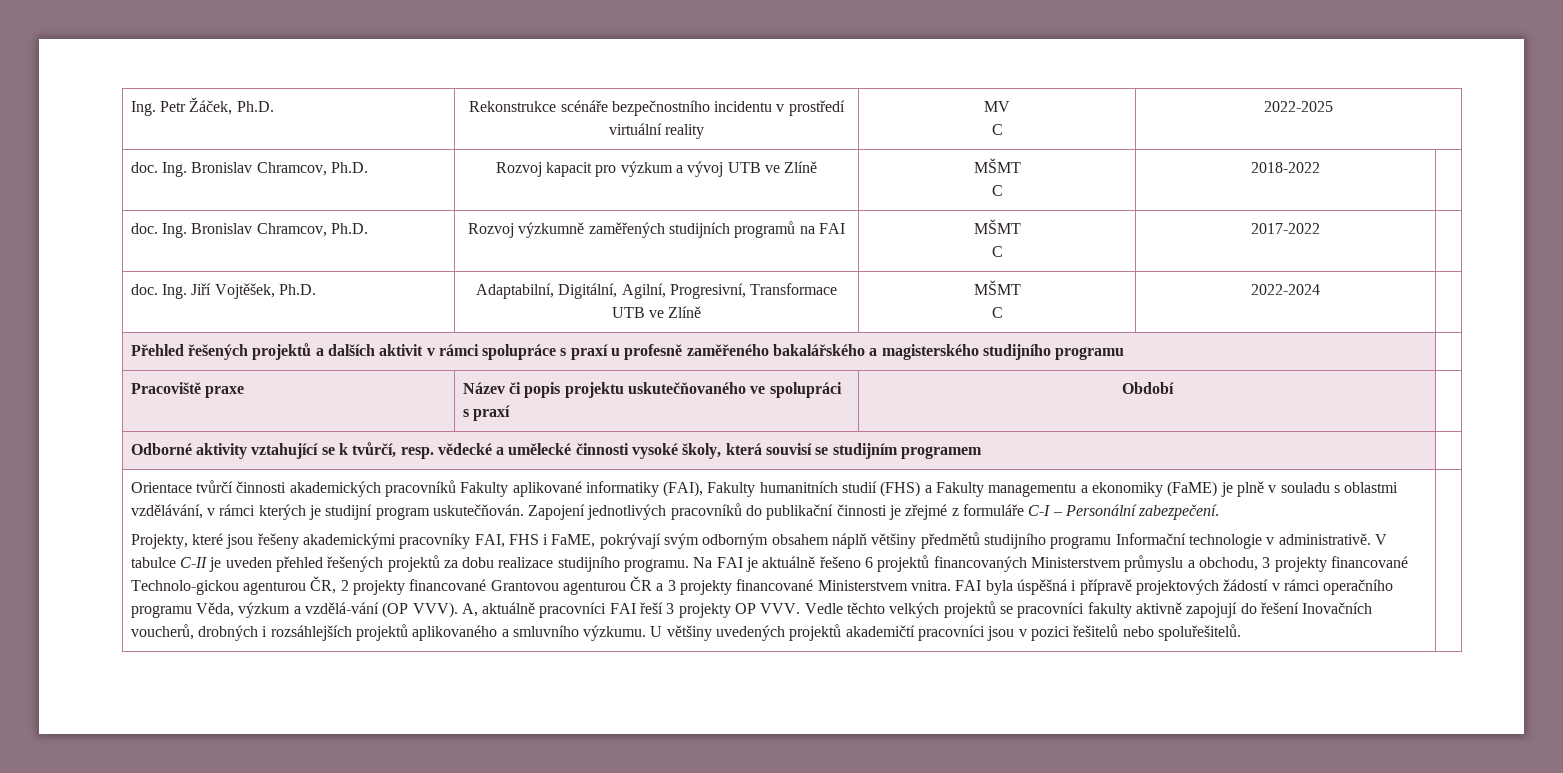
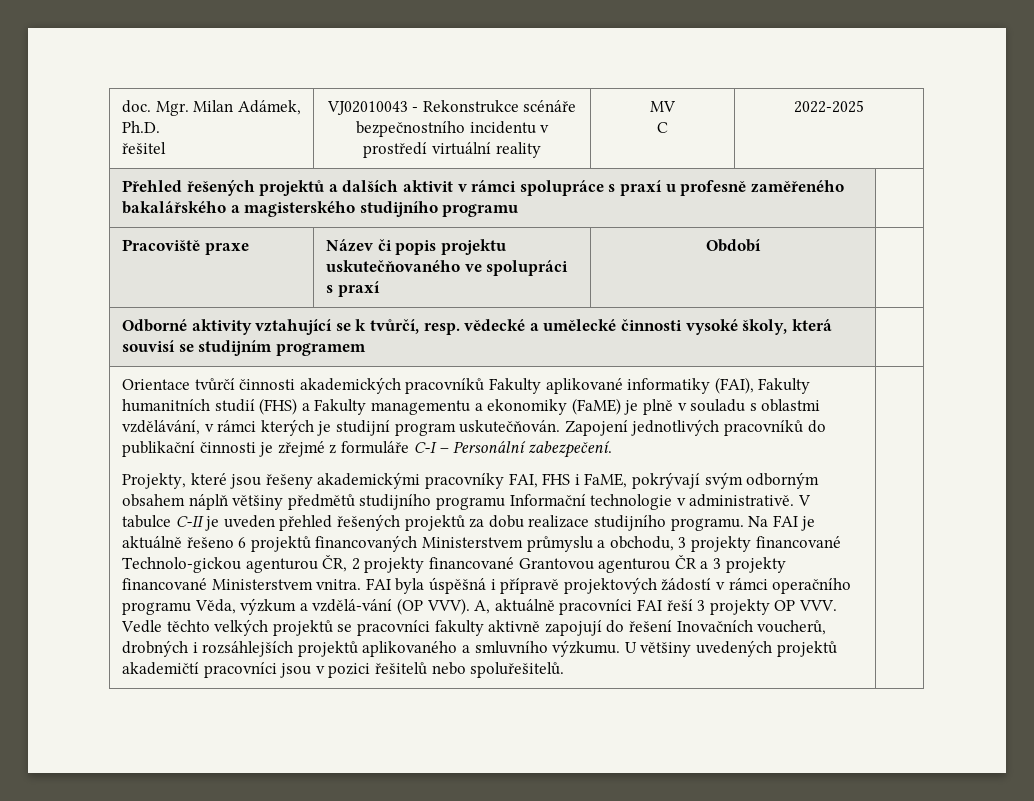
[130,97,274,116] Ing. Petr Žáček, Ph.D. | -> [122,100,301,116] [122,121,161,133] [122,142,167,154] [326,101,419,115] doc. Mgr. Milan Adámek, Ph.D. // řešitel | VJ02010043 -
[130,162,368,177] [495,161,818,177] [973,158,1021,173] [991,185,1003,196] [1251,162,1320,173] [130,223,368,238] [468,221,845,238] [973,219,1021,234] [991,246,1003,257] [1251,223,1320,234] [130,283,316,299] [475,283,838,299] [611,306,702,318] [973,280,1021,295] [991,307,1003,318] [1251,284,1320,295] // doc. Ing. Bronislav Chramcov, Ph.D. | Rozvoj kapacit pro výzkum a vývoj UTB ve Zlíně | MŠMT // C | 2018-2022 | // doc. Ing. Bronislav Chramcov, Ph.D. | Rozvoj výzkumně zaměřených studijních programů na FAI | MŠMT // C | 2017-2022 | // doc. Ing. Jiří Vojtěšek, Ph.D. | Adaptabilní, Digitální, Agilní, Progresivní, Transformace UTB ve Zlíně | MŠMT // C | 2022-2024 | -> (864, 106) none

